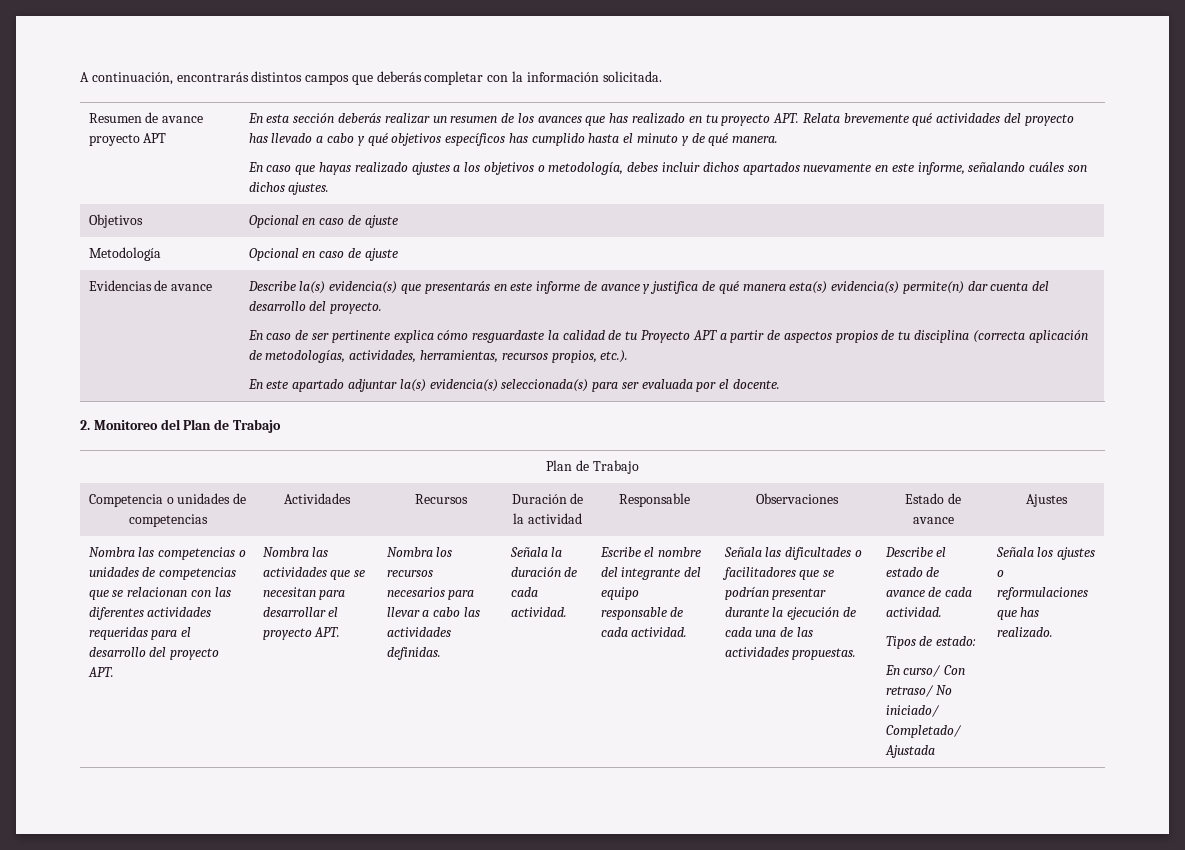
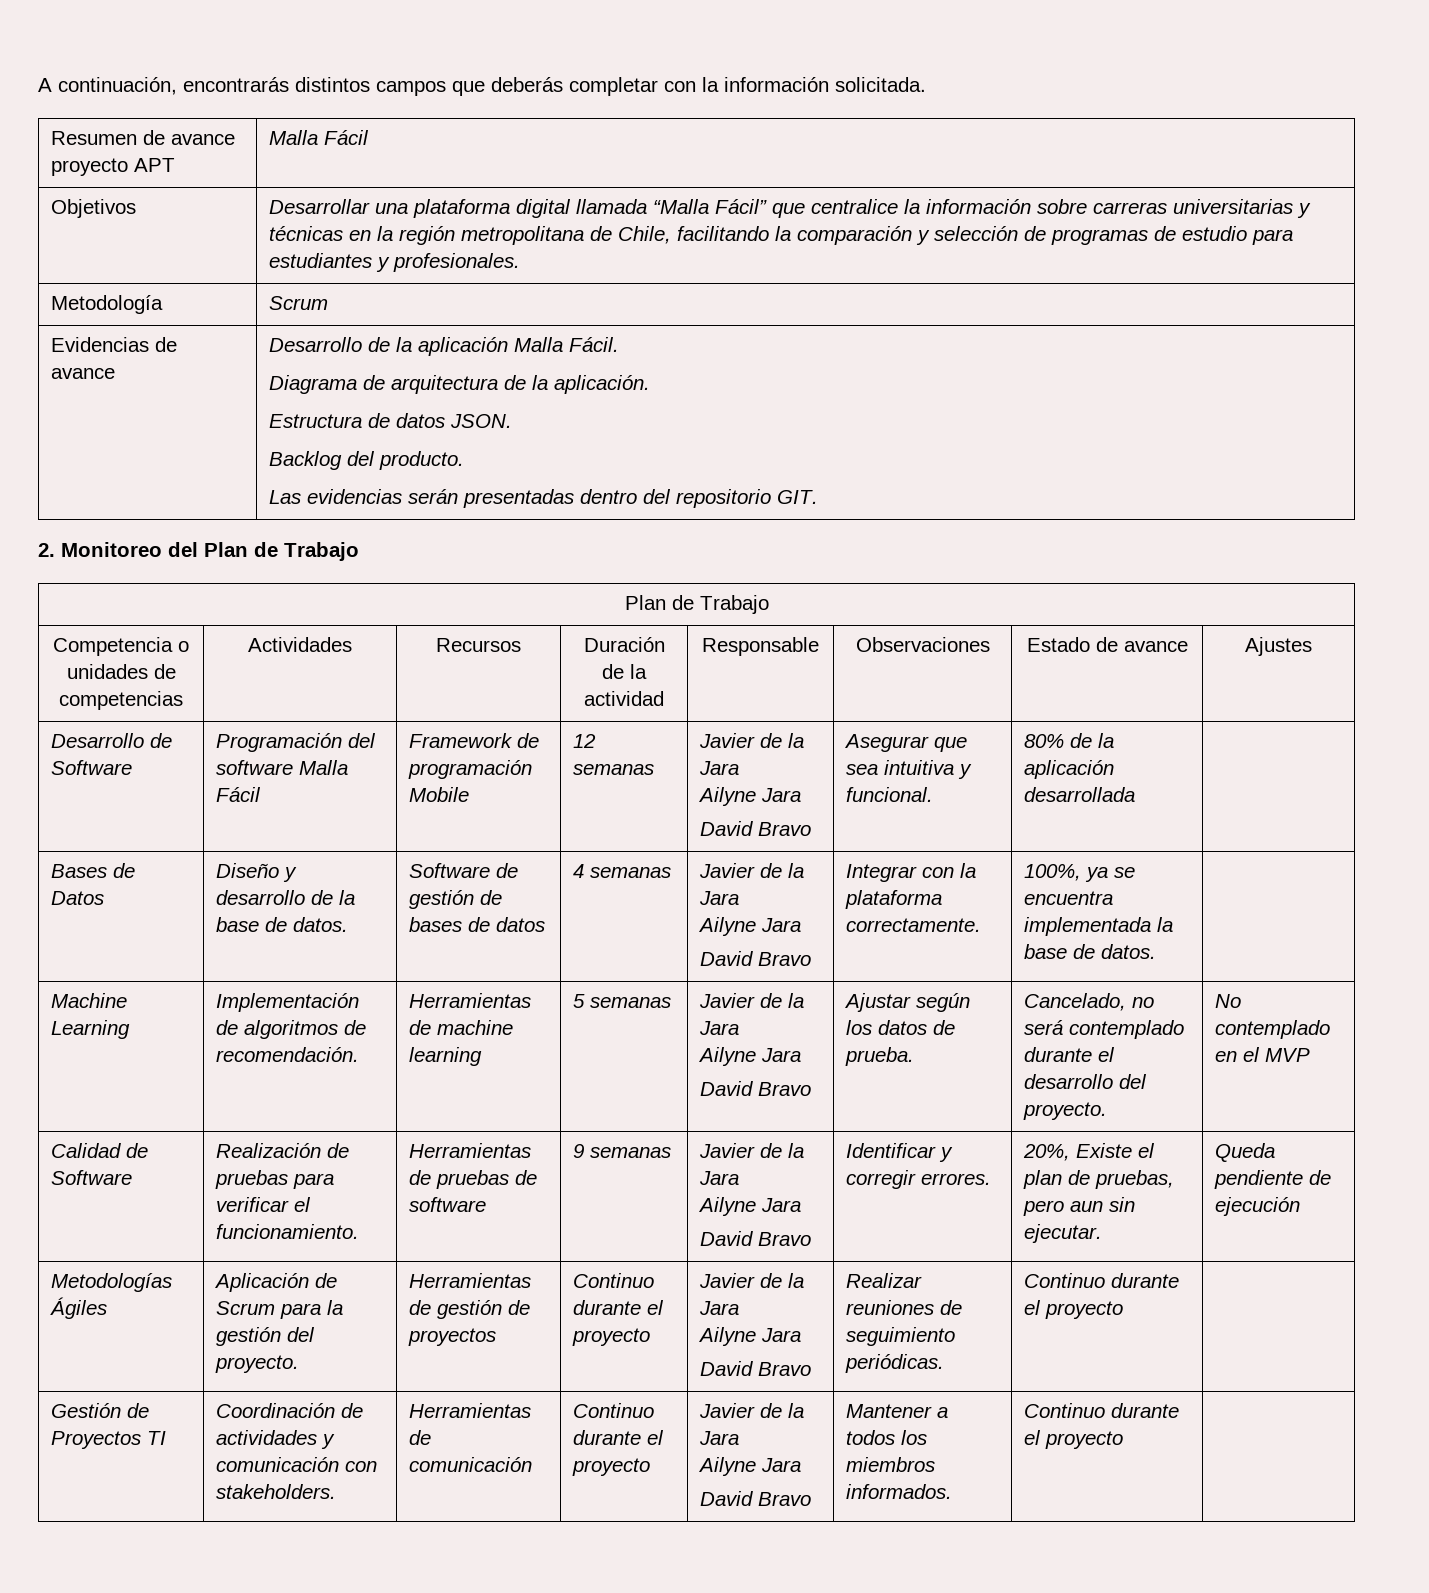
[247,113,1074,126] [248,133,779,146] [247,162,1088,175] [248,182,330,195] [88,214,143,228] [248,215,398,228] [88,247,161,261] [248,248,398,261] [88,280,213,291] [247,281,1050,294] [248,301,383,314] [247,330,1088,343] [248,350,629,363] [247,379,780,392] En esta sección deberás realizar un resumen de los avances que has realizado en tu proyecto APT. Relata brevemente qué actividades del proyecto has llevado a cabo y qué objetivos específicos has cumplido hasta el minuto y de qué manera. // En caso que hayas realizado ajustes a los objetivos o metodología, debes incluir dichos apartados nuevamente en este informe, señalando cuáles son dichos ajustes. // Objetivos | Opcional en caso de ajuste // Metodología | Opcional en caso de ajuste // Evidencias de avance | Describe la(s) evidencia(s) que presentarás en este informe de avance y justifica de qué manera esta(s) evidencia(s) permite(n) dar cuenta del desarrollo del proyecto. // En caso de ser pertinente explica cómo resguardaste la calidad de tu Proyecto APT a partir de aspectos propios de tu disciplina (correcta aplicación de metodologías, actividades, herramientas, recursos propios, etc.). // En este apartado adjuntar la(s) evidencia(s) seleccionada(s) para ser evaluada por el docente. -> [269,130,370,145] [51,199,137,218] [269,199,1312,218] [269,226,1294,245] [269,253,521,272] [51,295,164,314] [269,296,329,310] [51,337,178,352] [51,368,116,379] [269,337,620,356] [269,375,651,394] [269,413,513,428] [269,451,465,470] [269,489,819,508] Malla Fácil // Objetivos | Desarrollar una plataforma digital llamada “Malla Fácil” que centralice la información sobre carreras universitarias y técnicas en la región metropolitana de Chile, facilitando la comparación y selección de programas de estudio para estudiantes y profesionales. // Metodología | Scrum // Evidencias de avance | Desarrollo de la aplicación Malla Fácil. // Diagrama de arquitectura de la aplicación. // Estructura de datos JSON. // Backlog del producto. // Las evidencias serán presentadas dentro del repositorio GIT.
[88,547,246,560] [88,567,237,580] [88,587,231,600] [88,607,212,620] [88,627,192,640] [88,647,220,660] [87,667,114,677] [262,547,329,557] [262,567,366,580] [262,587,346,600] [262,607,339,617] [262,627,341,640] [386,547,453,557] [386,570,433,577] [386,587,475,600] [386,607,480,617] [386,627,451,637] [386,647,441,660] [509,547,563,557] [510,567,578,577] [510,587,538,597] [510,607,567,617] [599,547,702,557] [600,567,702,580] [600,587,639,600] [600,607,684,620] [600,627,688,637] [723,547,862,560] [721,567,835,580] [724,587,827,600] [724,607,856,620] [724,627,813,637] [724,647,857,660] [884,547,947,557] [885,567,940,577] [885,587,973,597] [885,607,942,617] [885,636,977,649] [884,665,966,677] [885,685,953,697] [885,705,940,717] [885,725,962,738] [884,745,935,758] [995,547,1096,560] [996,570,1004,577] [996,587,1088,600] [996,607,1040,620] [996,627,1053,638] Nombra las competencias o unidades de competencias que se relacionan con las diferentes actividades requeridas para el desarrollo del proyecto APT. | Nombra las actividades que se necesitan para desarrollar el proyecto APT. | Nombra los recursos necesarios para llevar a cabo las actividades definidas. | Señala la duración de cada actividad. | Escribe el nombre del integrante del equipo responsable de cada actividad. | Señala las dificultades o facilitadores que se podrían presentar durante la ejecución de cada una de las actividades propuestas. | Describe el estado de avance de cada actividad. // Tipos de estado: // En curso/ Con retraso/ No iniciado/ Completado/ Ajustada | Señala los ajustes o reformulaciones que has realizado. -> [51,733,173,748] [51,760,133,775] [216,733,377,752] [216,760,349,775] [216,787,262,802] [409,733,540,748] [408,760,533,779] [409,787,470,802] [573,734,597,748] [573,764,655,775] [699,733,805,748] [699,761,740,775] [698,787,802,806] [700,821,812,836] [844,734,968,752] [846,760,973,779] [846,787,934,802] [1024,733,1115,748] [1024,760,1115,779] [1024,787,1136,802] [51,863,136,878] [51,891,105,905] [216,863,298,882] [216,890,356,905] [216,917,349,932] [409,863,519,878] [409,890,503,909] [409,917,546,932] [573,864,672,878] [699,863,805,878] [699,891,740,905] [698,917,802,936] [700,951,812,966] [846,863,977,882] [845,890,943,909] [846,918,982,932] [1024,864,1136,882] [1024,891,1114,905] [1024,917,1174,936] [1024,944,1157,959] [51,993,128,1008] [51,1020,131,1039] [216,993,360,1012] [216,1020,367,1039] [216,1047,360,1062] [409,993,532,1008] [409,1020,514,1035] [409,1047,483,1066] [573,994,672,1008] [699,993,805,1008] [699,1021,740,1035] [698,1047,802,1066] [700,1081,812,1096] [844,993,971,1012] [846,1020,956,1035] [845,1047,915,1066] [1024,993,1155,1011] [1024,1020,1185,1039] [1024,1047,1116,1062] [1024,1074,1148,1089] [1023,1102,1108,1120] [1215,994,1242,1008] [1215,1020,1331,1039] [1215,1047,1311,1062] [51,1143,149,1158] [51,1170,133,1185] [216,1143,350,1158] [215,1170,335,1189] [216,1197,312,1212] [216,1224,360,1239] [409,1143,532,1158] [409,1170,538,1189] [409,1197,487,1212] [573,1144,672,1158] [699,1143,805,1158] [699,1171,740,1185] [698,1197,802,1216] [700,1231,812,1246] [846,1143,954,1162] [846,1170,992,1189] [1023,1143,1156,1161] [1023,1170,1175,1189] [1023,1197,1136,1216] [1024,1224,1103,1243] [1215,1143,1276,1162] [1214,1170,1332,1189] [1215,1197,1301,1216] [51,1273,173,1292] [50,1297,108,1319] [214,1273,338,1292] [216,1300,344,1319] [216,1327,316,1346] [215,1355,300,1373] [409,1273,532,1288] [409,1300,531,1319] [408,1328,497,1346] [573,1273,655,1288] [573,1300,665,1315] [572,1328,651,1346] [699,1273,805,1288] [699,1301,740,1315] [698,1327,802,1346] [700,1361,812,1376] [846,1273,923,1288] [846,1300,963,1315] [846,1327,956,1346] [845,1354,945,1373] [1024,1273,1180,1288] [1024,1300,1124,1319] [51,1403,150,1418] [51,1431,167,1449] [216,1403,364,1418] [216,1430,336,1449] [216,1457,378,1472] [216,1484,337,1499] [409,1403,532,1418] [409,1430,432,1445] [409,1457,533,1472] [573,1403,655,1418] [573,1430,665,1445] [572,1458,651,1476] [699,1403,805,1418] [699,1431,740,1445] [698,1457,802,1476] [700,1491,812,1506] [846,1404,949,1418] [846,1430,928,1445] [846,1457,936,1472] [846,1484,953,1499] [1024,1403,1180,1418] [1024,1430,1124,1449] Desarrollo de Software | Programación del software Malla Fácil | Framework de programación Mobile | 12 semanas | Javier de la Jara // Ailyne Jara // David Bravo | Asegurar que sea intuitiva y funcional. | 80% de la aplicación desarrollada | // Bases de Datos | Diseño y desarrollo de la base de datos. | Software de gestión de bases de datos | 4 semanas | Javier de la Jara // Ailyne Jara // David Bravo | Integrar con la plataforma correctamente. | 100%, ya se encuentra implementada la base de datos. | // Machine Learning | Implementación de algoritmos de recomendación. | Herramientas de machine learning | 5 semanas | Javier de la Jara // Ailyne Jara // David Bravo | Ajustar según los datos de prueba. | Cancelado, no será contemplado durante el desarrollo del proyecto. | No contemplado en el MVP // Calidad de Software | Realización de pruebas para verificar el funcionamiento. | Herramientas de pruebas de software | 9 semanas | Javier de la Jara // Ailyne Jara // David Bravo | Identificar y corregir errores. | 20%, Existe el plan de pruebas, pero aun sin ejecutar. | Queda pendiente de ejecución // Metodologías Ágiles | Aplicación de Scrum para la gestión del proyecto. | Herramientas de gestión de proyectos | Continuo durante el proyecto | Javier de la Jara // Ailyne Jara // David Bravo | Realizar reuniones de seguimiento periódicas. | Continuo durante el proyecto | // Gestión de Proyectos TI | Coordinación de actividades y comunicación con stakeholders. | Herramientas de comunicación | Continuo durante el proyecto | Javier de la Jara // Ailyne Jara // David Bravo | Mantener a todos los miembros informados. | Continuo durante el proyecto |

